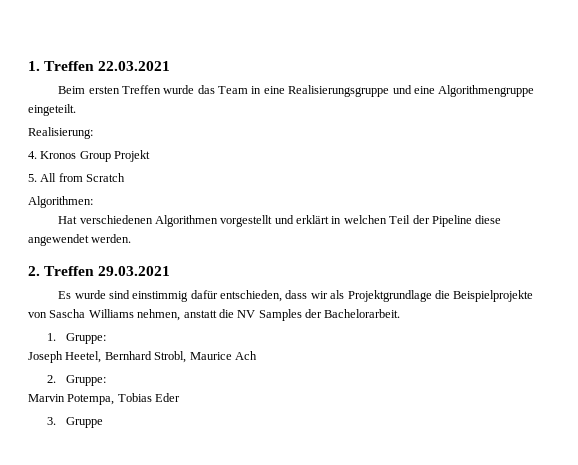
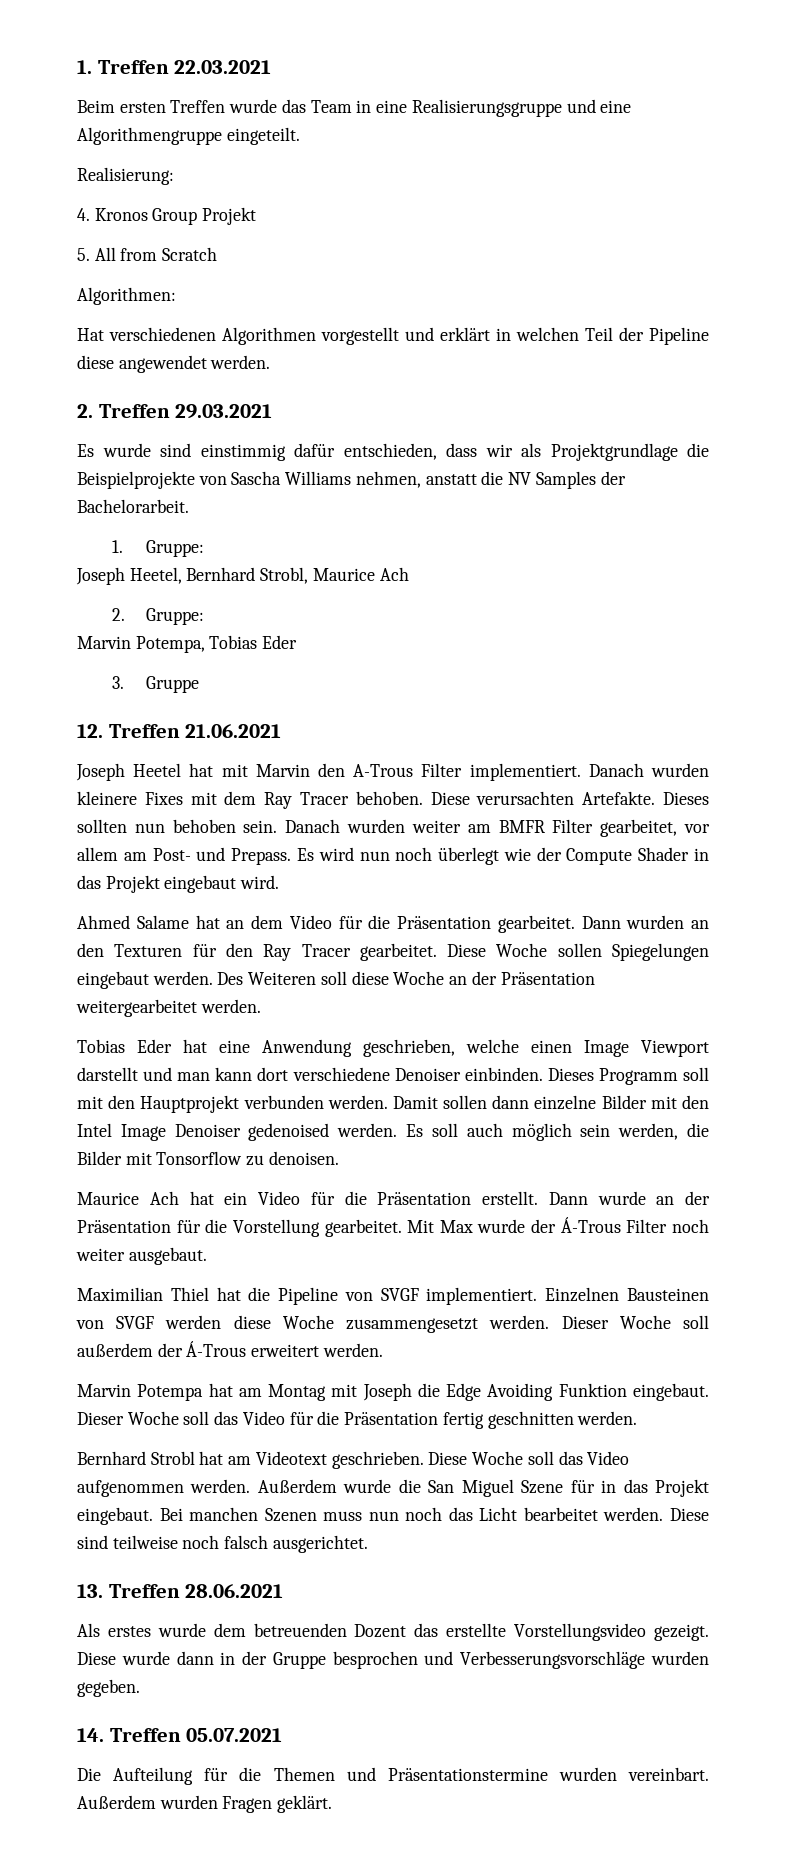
(103, 422) none -> [77,724,282,738] [76,763,709,781] [77,791,709,809] [77,819,710,837] [77,847,709,865] [77,875,280,893] [77,915,709,933] [77,943,709,961] [77,971,595,989] [76,999,261,1017] [77,1039,709,1057] [77,1067,710,1085] [77,1095,709,1113] [77,1123,709,1141] [77,1151,339,1166] [77,1191,710,1205] [77,1217,709,1237] [76,1247,207,1265] [77,1287,709,1305] [76,1315,709,1333] [77,1341,383,1357] [77,1383,709,1401] [77,1411,638,1429] [77,1451,630,1469] [77,1479,709,1497] [77,1507,709,1525] [77,1535,368,1553] [77,1584,284,1598] [77,1623,710,1641] [77,1651,709,1669] [77,1679,140,1697] [77,1728,283,1742] [77,1767,709,1785] [77,1795,333,1813] // 12. Treffen 21.06.2021 // Joseph Heetel hat mit Marvin den A-Trous Filter implementiert. Danach wurden kleinere Fixes mit dem Ray Tracer behoben. Diese verursachten Artefakte. Dieses sollten nun behoben sein. Danach wurden weiter am BMFR Filter gearbeitet, vor allem am Post- und Prepass. Es wird nun noch überlegt wie der Compute Shader in das Projekt eingebaut wird. // Ahmed Salame hat an dem Video für die Präsentation gearbeitet. Dann wurden an den Texturen für den Ray Tracer gearbeitet. Diese Woche sollen Spiegelungen eingebaut werden. Des Weiteren soll diese Woche an der Präsentation weitergearbeitet werden. // Tobias Eder hat eine Anwendung geschrieben, welche einen Image Viewport darstellt und man kann dort verschiedene Denoiser einbinden. Dieses Programm soll mit den Hauptprojekt verbunden werden. Damit sollen dann einzelne Bilder mit den Intel Image Denoiser gedenoised werden. Es soll auch möglich sein werden, die Bilder mit Tonsorflow zu denoisen. // Maurice Ach hat ein Video für die Präsentation erstellt. Dann wurde an der Präsentation für die Vorstellung gearbeitet. Mit Max wurde der Á-Trous Filter noch weiter ausgebaut. // Maximilian Thiel hat die Pipeline von SVGF implementiert. Einzelnen Bausteinen von SVGF werden diese Woche zusammengesetzt werden. Dieser Woche soll außerdem der Á-Trous erweitert werden. // Marvin Potempa hat am Montag mit Joseph die Edge Avoiding Funktion eingebaut. Dieser Woche soll das Video für die Präsentation fertig geschnitten werden. // Bernhard Strobl hat am Videotext geschrieben. Diese Woche soll das Video aufgenommen werden. Außerdem wurde die San Miguel Szene für in das Projekt eingebaut. Bei manchen Szenen muss nun noch das Licht bearbeitet werden. Diese sind teilweise noch falsch ausgerichtet. // 13. Treffen 28.06.2021 // Als erstes wurde dem betreuenden Dozent das erstellte Vorstellungsvideo gezeigt. Diese wurde dann in der Gruppe besprochen und Verbesserungsvorschläge wurden gegeben. // 14. Treffen 05.07.2021 // Die Aufteilung für die Themen und Präsentationstermine wurden vereinbart. Außerdem wurden Fragen geklärt.

